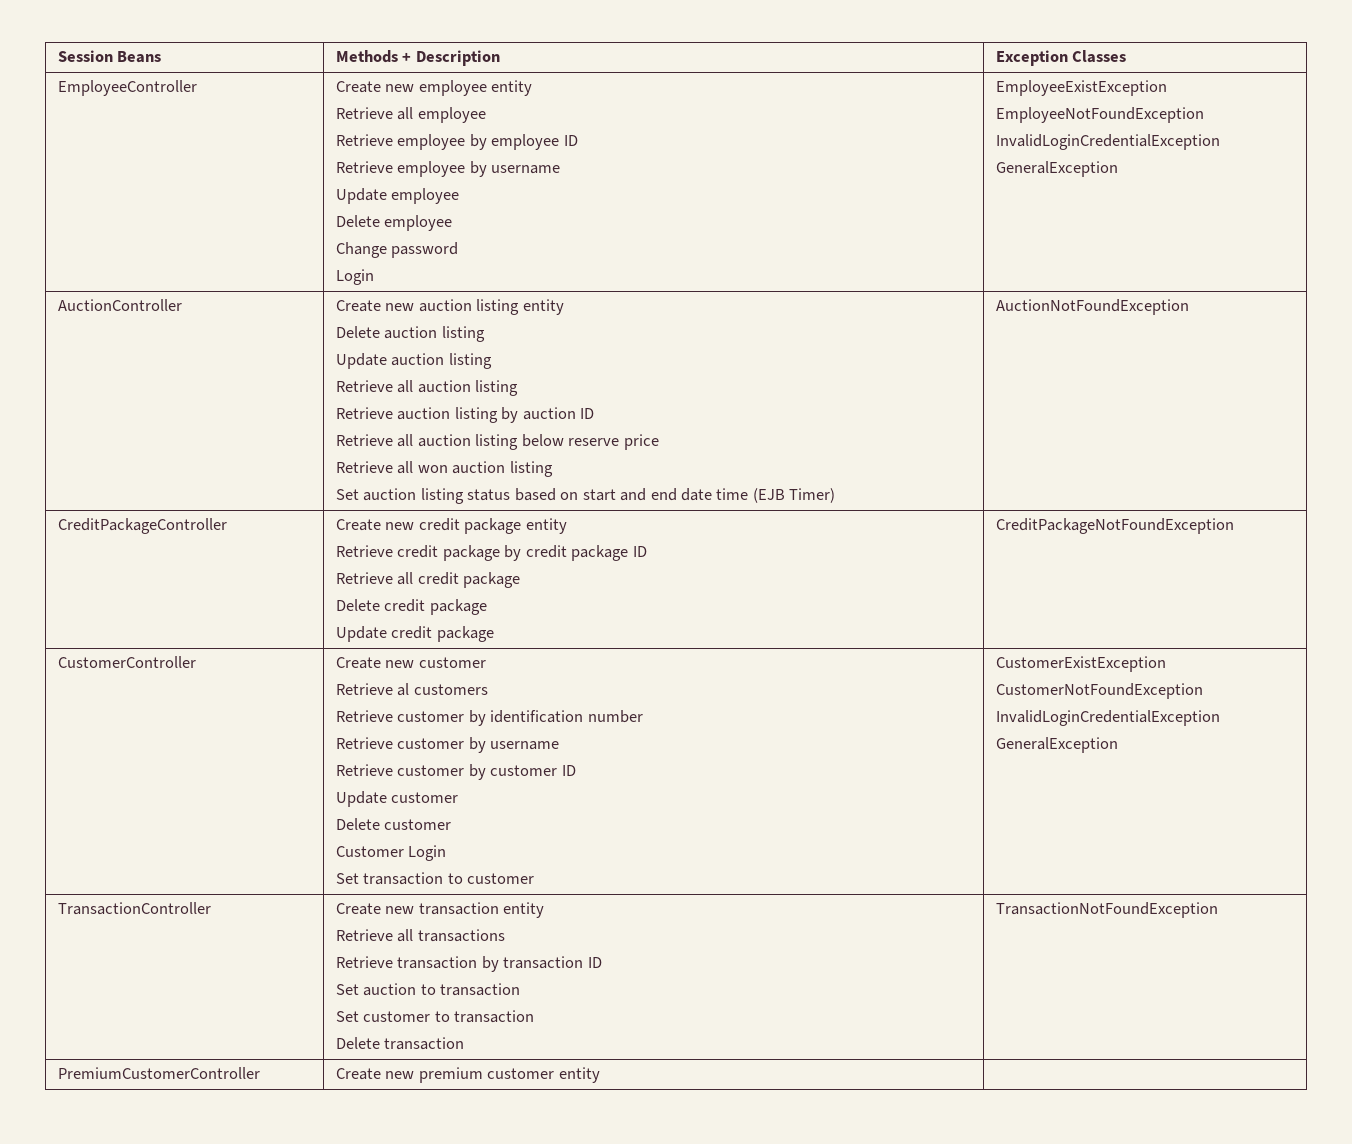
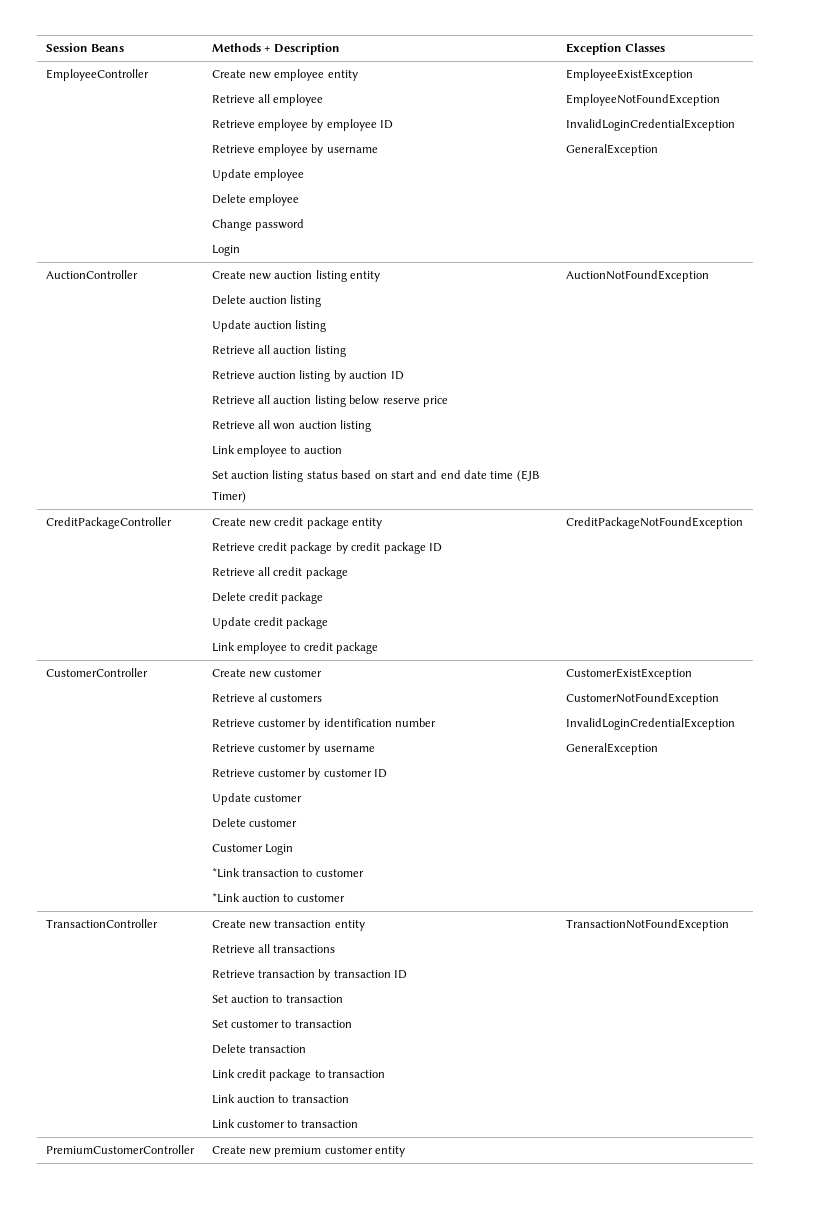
(553, 469) none -> [211,445,342,457] // Link employee to auction
(494, 634) none -> [211,642,379,654] // Link employee to credit package
[335,873,359,884] Set -> [211,868,240,878] *Link
(535, 878) none -> [211,893,345,903] // *Link auction to customer
(465, 1043) none -> [211,1069,386,1081] [211,1094,349,1104] [211,1119,358,1129] // Link credit package to transaction // Link auction to transaction // Link customer to transaction

